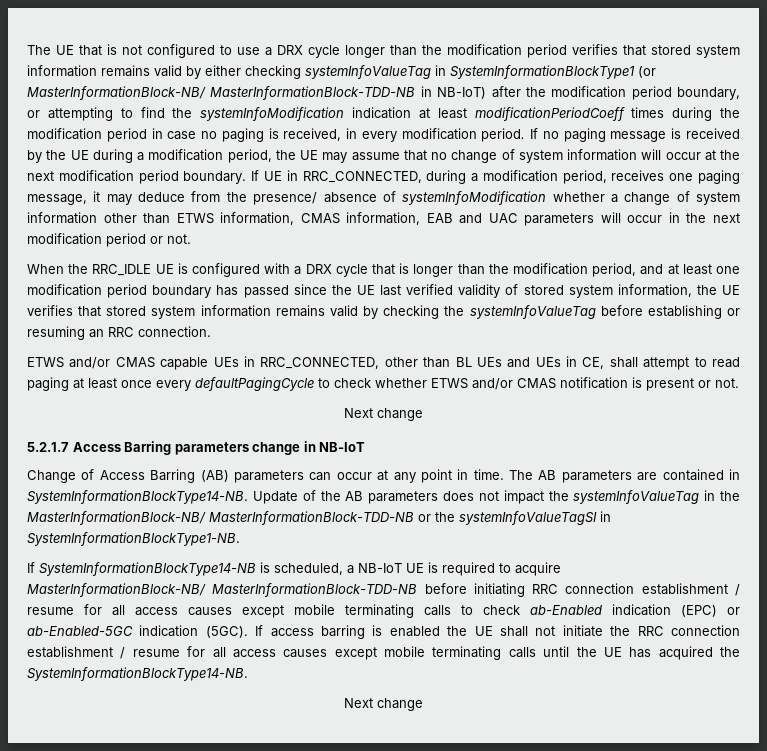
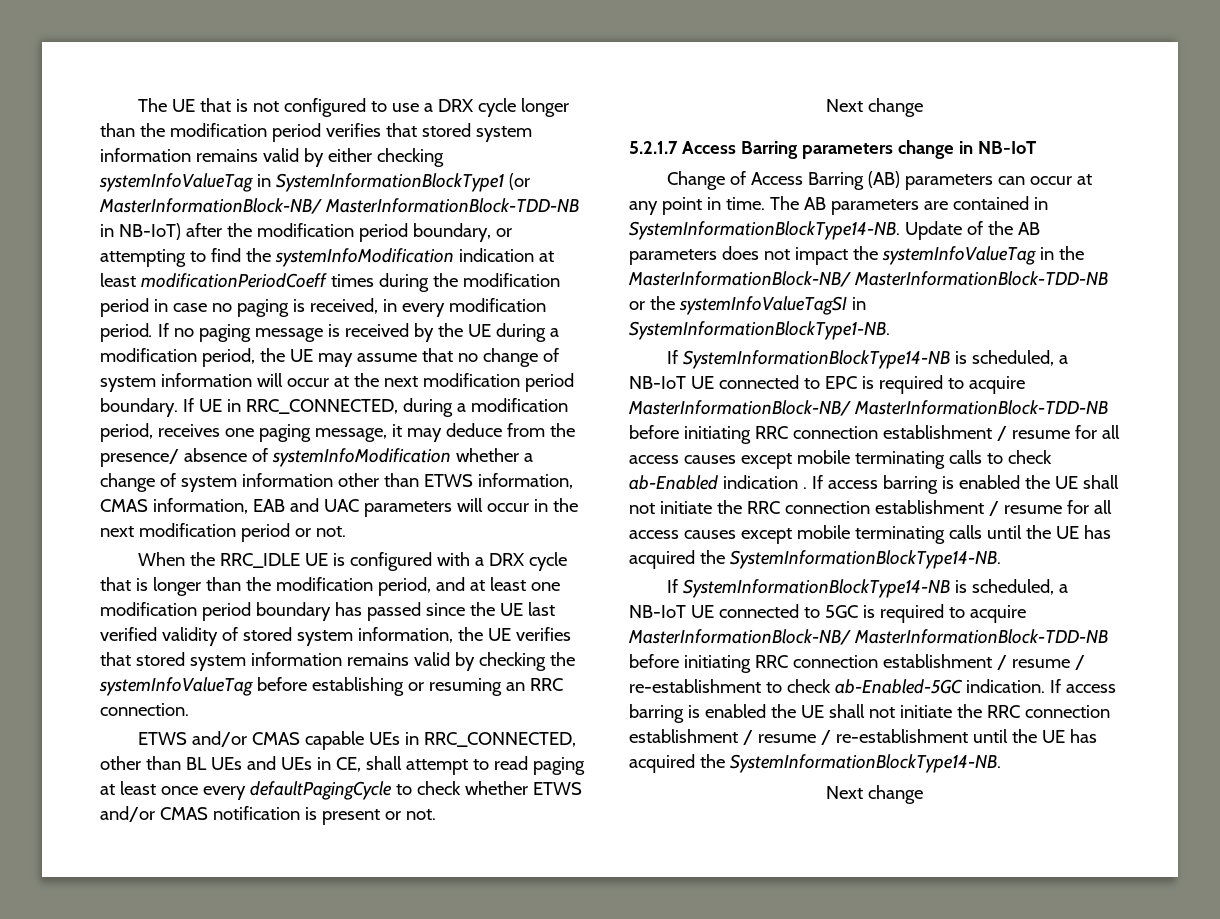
(424, 568) none -> [718,375,857,389] connected to EPC
[681,605,740,617] [27,625,248,638] (EPC) or ab-Enabled-5GC indication (5GC). -> [802,487,807,489] .
(248, 674) none -> [666,579,1068,598] [629,604,1026,623] [628,629,1108,645] [629,654,1085,673] [629,679,1116,694] [629,704,1110,723] [629,729,1097,745] [629,754,1001,773] // If SystemInformationBlockType14-NB is scheduled, a NB-IoT UE connected to 5GC is required to acquire MasterInformationBlock-NB/ MasterInformationBlock-TDD-NB before initiating RRC connection establishment / resume / re-establishment to check ab-Enabled-5GC indication. If access barring is enabled the UE shall not initiate the RRC connection establishment / resume / re-establishment until the UE has acquired the SystemInformationBlockType14-NB.

